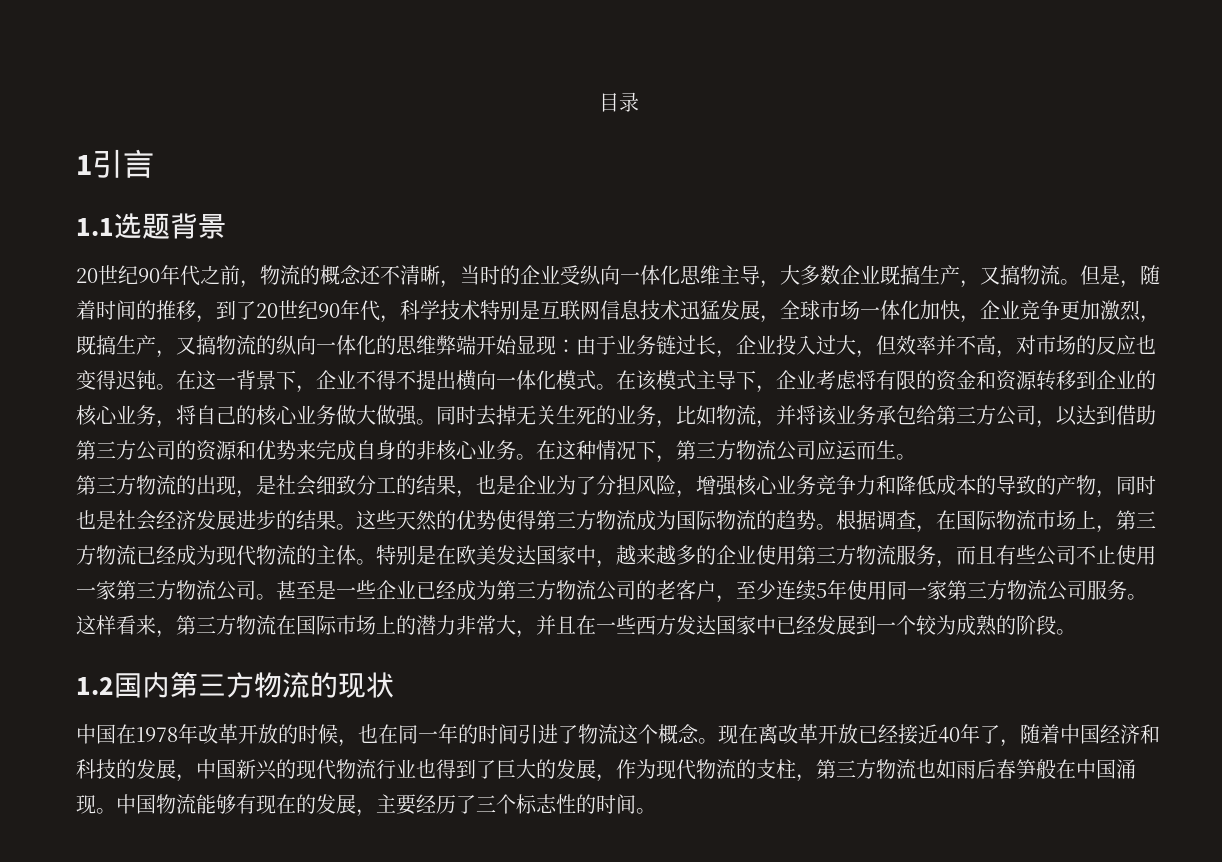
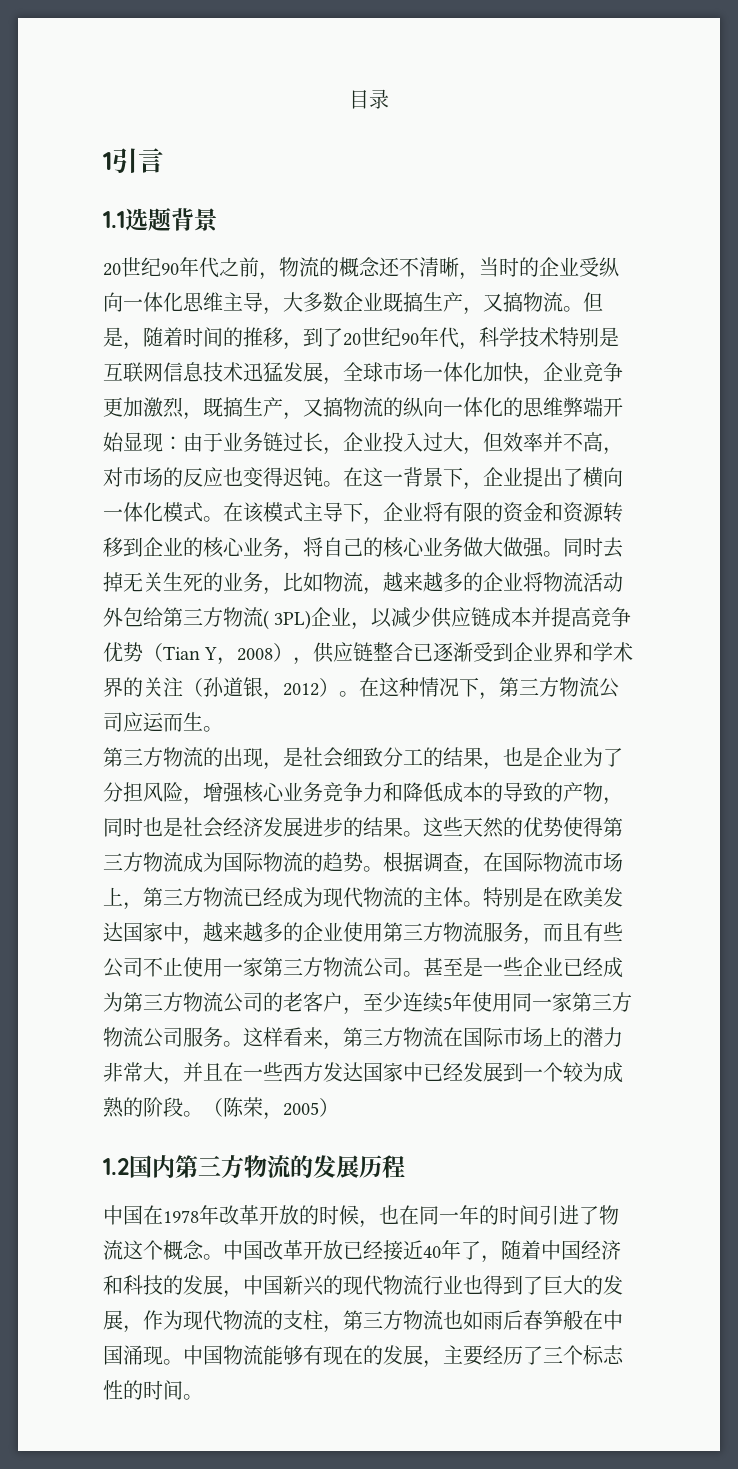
[356,370,456,390] 不得不提出 -> [523,467,583,487] 提出了
[816,370,857,390] 考虑 -> (423, 511) none
[776,405,1156,428] [76,440,516,461] 并将该业务承包给第三方公司，以达到借助第三方公司的资源和优势来完成自身的非核心业务 -> [383,572,623,592] [103,607,632,630] [103,642,634,665] [103,677,339,700] 越来越多的企业将物流活动外包给第三方物流( 3PL)企业，以减少供应链成本并提高竞争优势（Tian Y，2008），供应链整合已逐渐受到企业界和学术界的关注（孙道银，2012）
(1076, 632) none -> [203,1097,339,1120] （陈荣，2005）
[338,672,394,698] 现状 -> [313,1155,405,1178] 发展历程
[718,724,778,744] 现在离 -> [223,1240,263,1260] 中国

